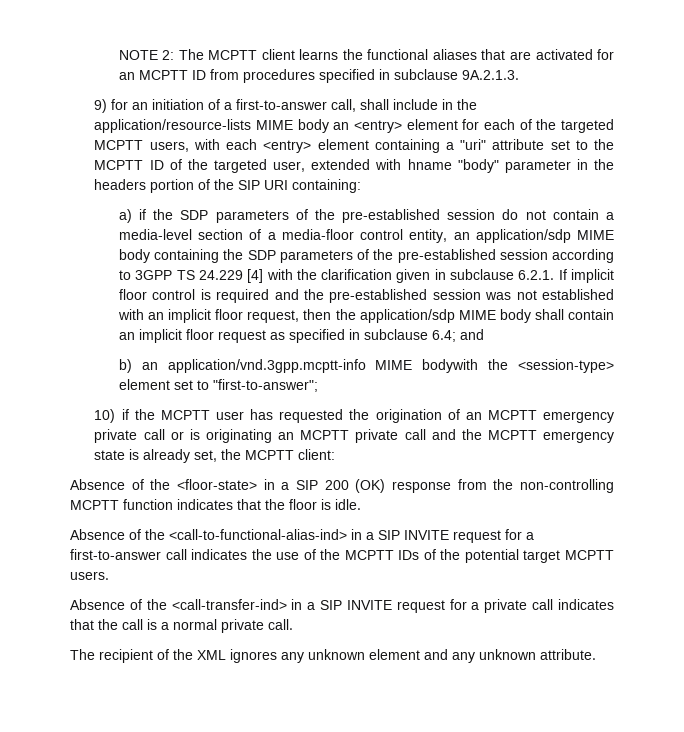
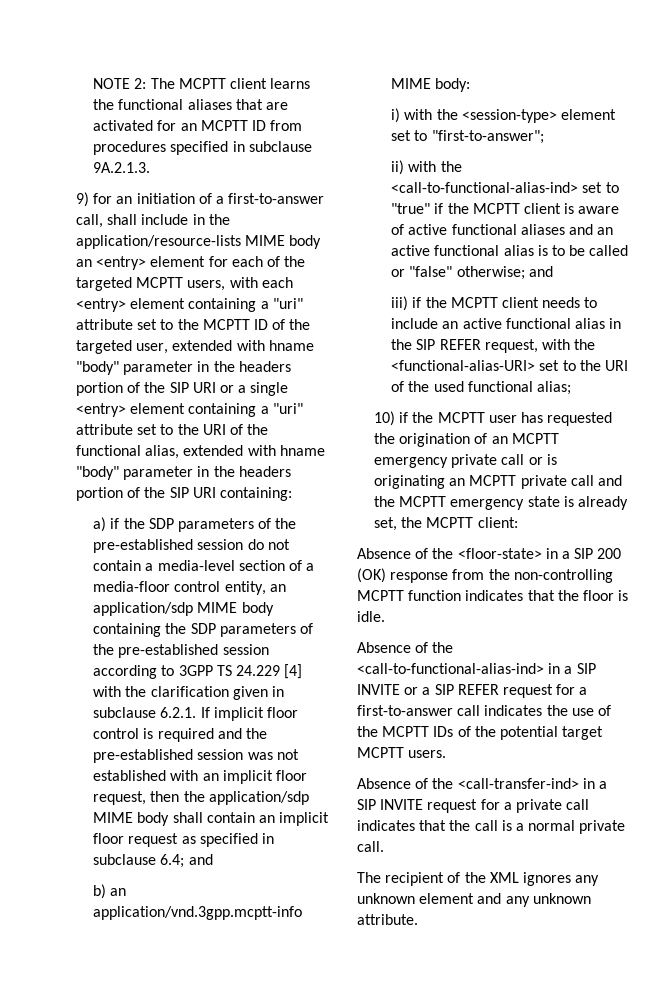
(289, 185) none -> [220,382,289,396] [76,403,303,417] [76,424,269,435] [76,445,325,459] [76,466,291,480] [76,487,216,501] or a single <entry> element containing a "uri" attribute set to the URI of the functional alias, extended with hname "body" parameter in the headers portion of the SIP URI
[422,359,479,373] bodywith -> [435,78,471,92] [391,108,433,123] body: // i) with
(318, 385) none -> [391,160,462,175] [391,182,619,193] [391,203,620,214] [391,224,614,235] [391,245,629,256] [391,266,553,280] [391,296,598,311] [391,318,622,329] [391,339,596,353] [391,360,628,371] [391,381,571,395] // ii) with the <call-to-functional-alias-ind> set to "true" if the MCPTT client is aware of active functional aliases and an active functional alias is to be called or "false" otherwise; and // iii) if the MCPTT client needs to include an active functional alias in the SIP REFER request, with the <functional-alias-URI> set to the URI of the used functional alias;
(449, 535) none -> [404,684,499,695] or a SIP REFER

